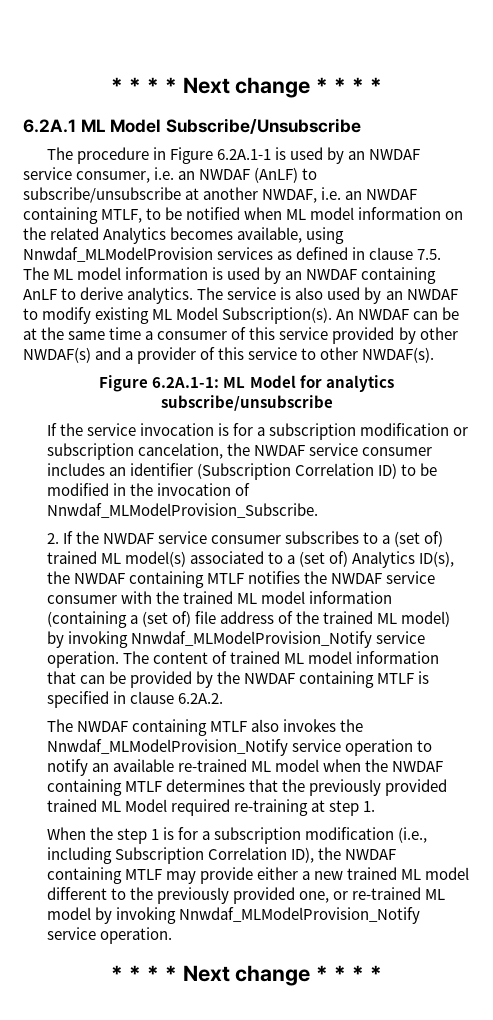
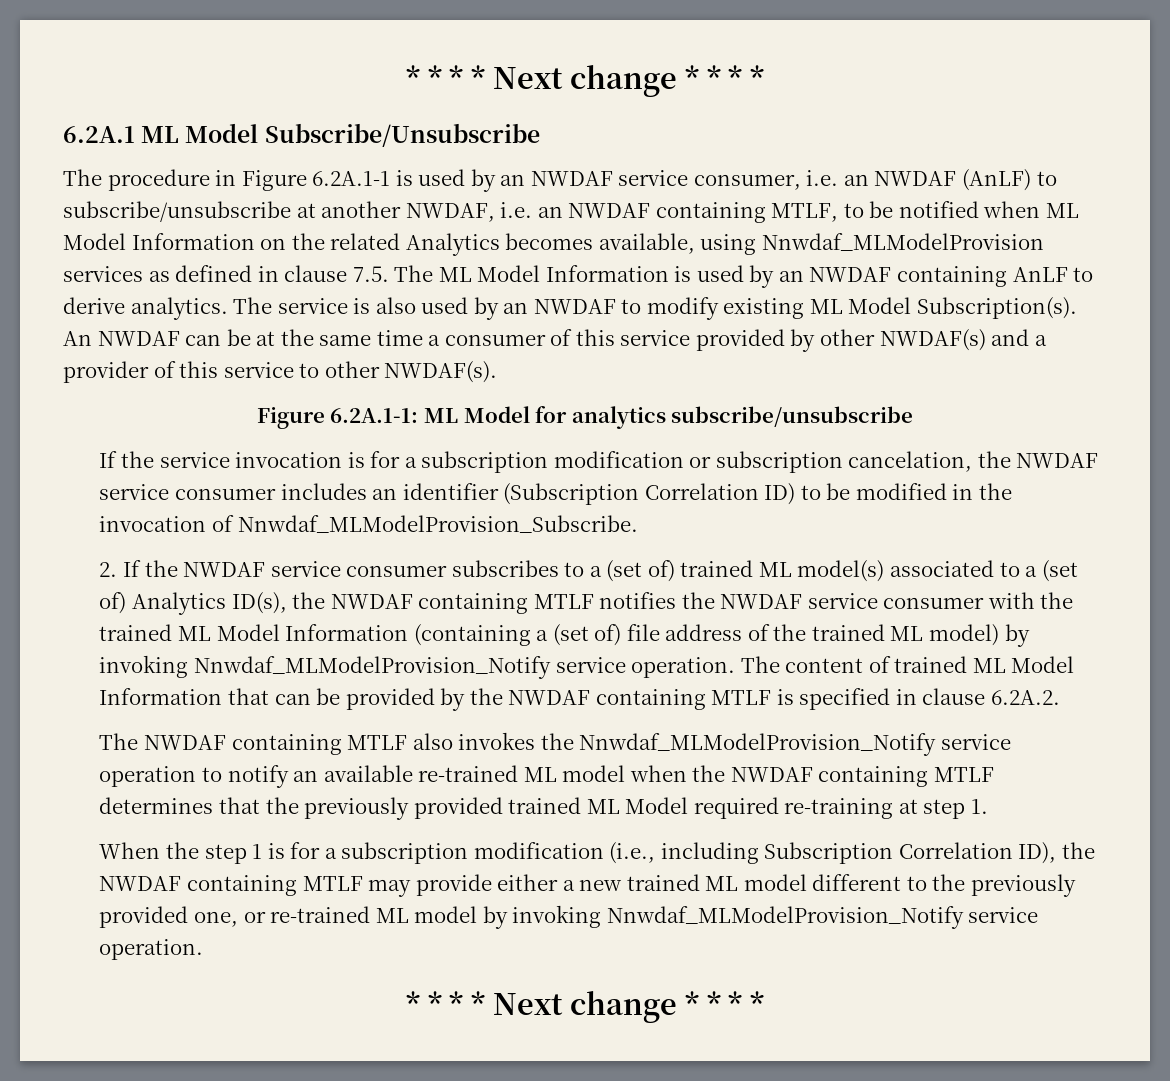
[310,207,442,220] model information -> [63,233,255,250] Model Information
[77,267,209,280] model information -> [477,265,669,282] Model Information
[261,591,393,604] model information -> [216,624,409,641] Model Information
[308,651,440,664] model information -> [1011,656,1075,673] [99,688,223,705] Model Information

